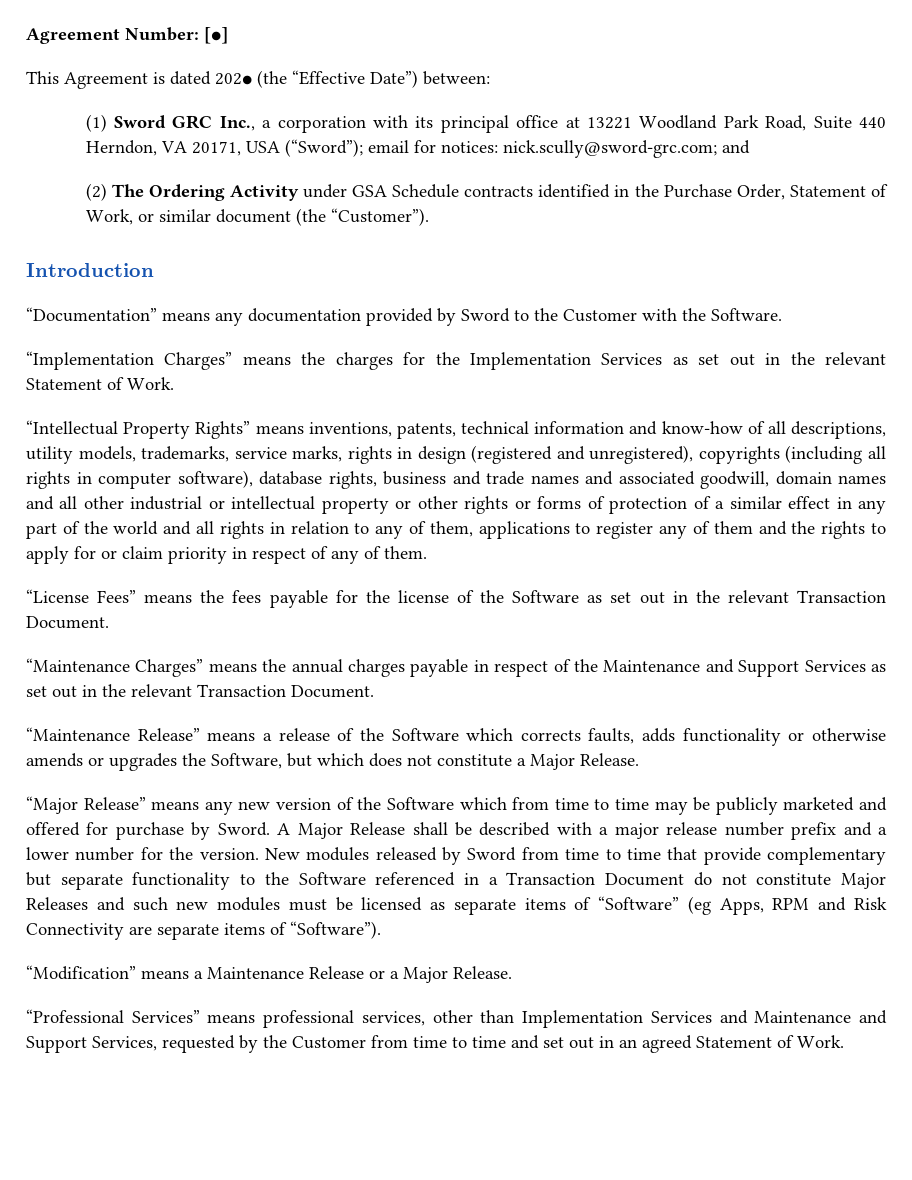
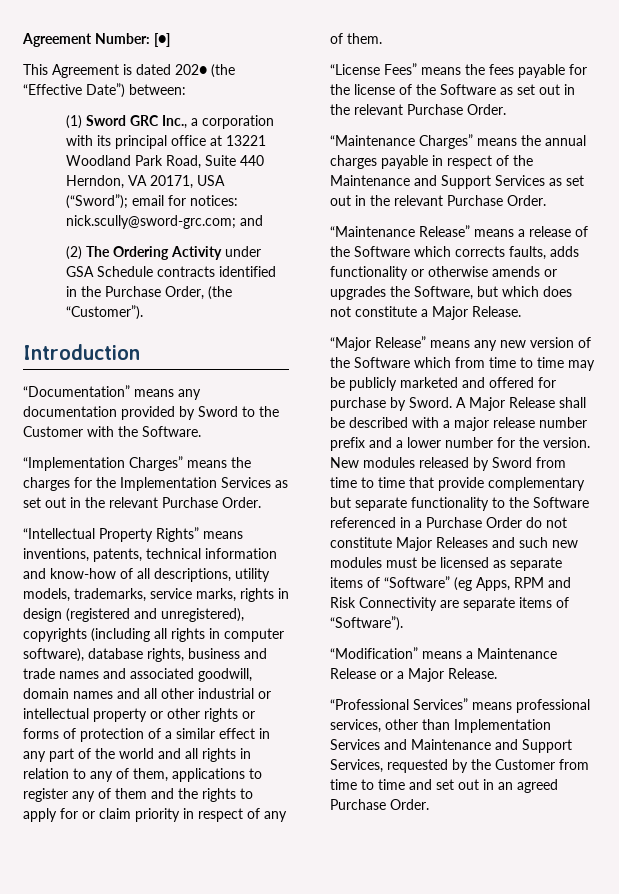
[789,184,889,197] [85,209,291,225] Statement of Work, or similar document -> (205, 293) none
[26,377,174,390] Statement of Work. -> [162,497,261,508] Purchase Order.
[796,590,886,603] [26,616,109,629] Transaction Document. -> [407,104,506,115] Purchase Order.
[197,684,374,698] Transaction Document. -> [447,195,546,206] Purchase Order.
[506,872,685,886] Transaction Document -> [426,517,522,528] Purchase Order
[696,1035,844,1048] Statement of Work. -> [330,799,429,810] Purchase Order.

